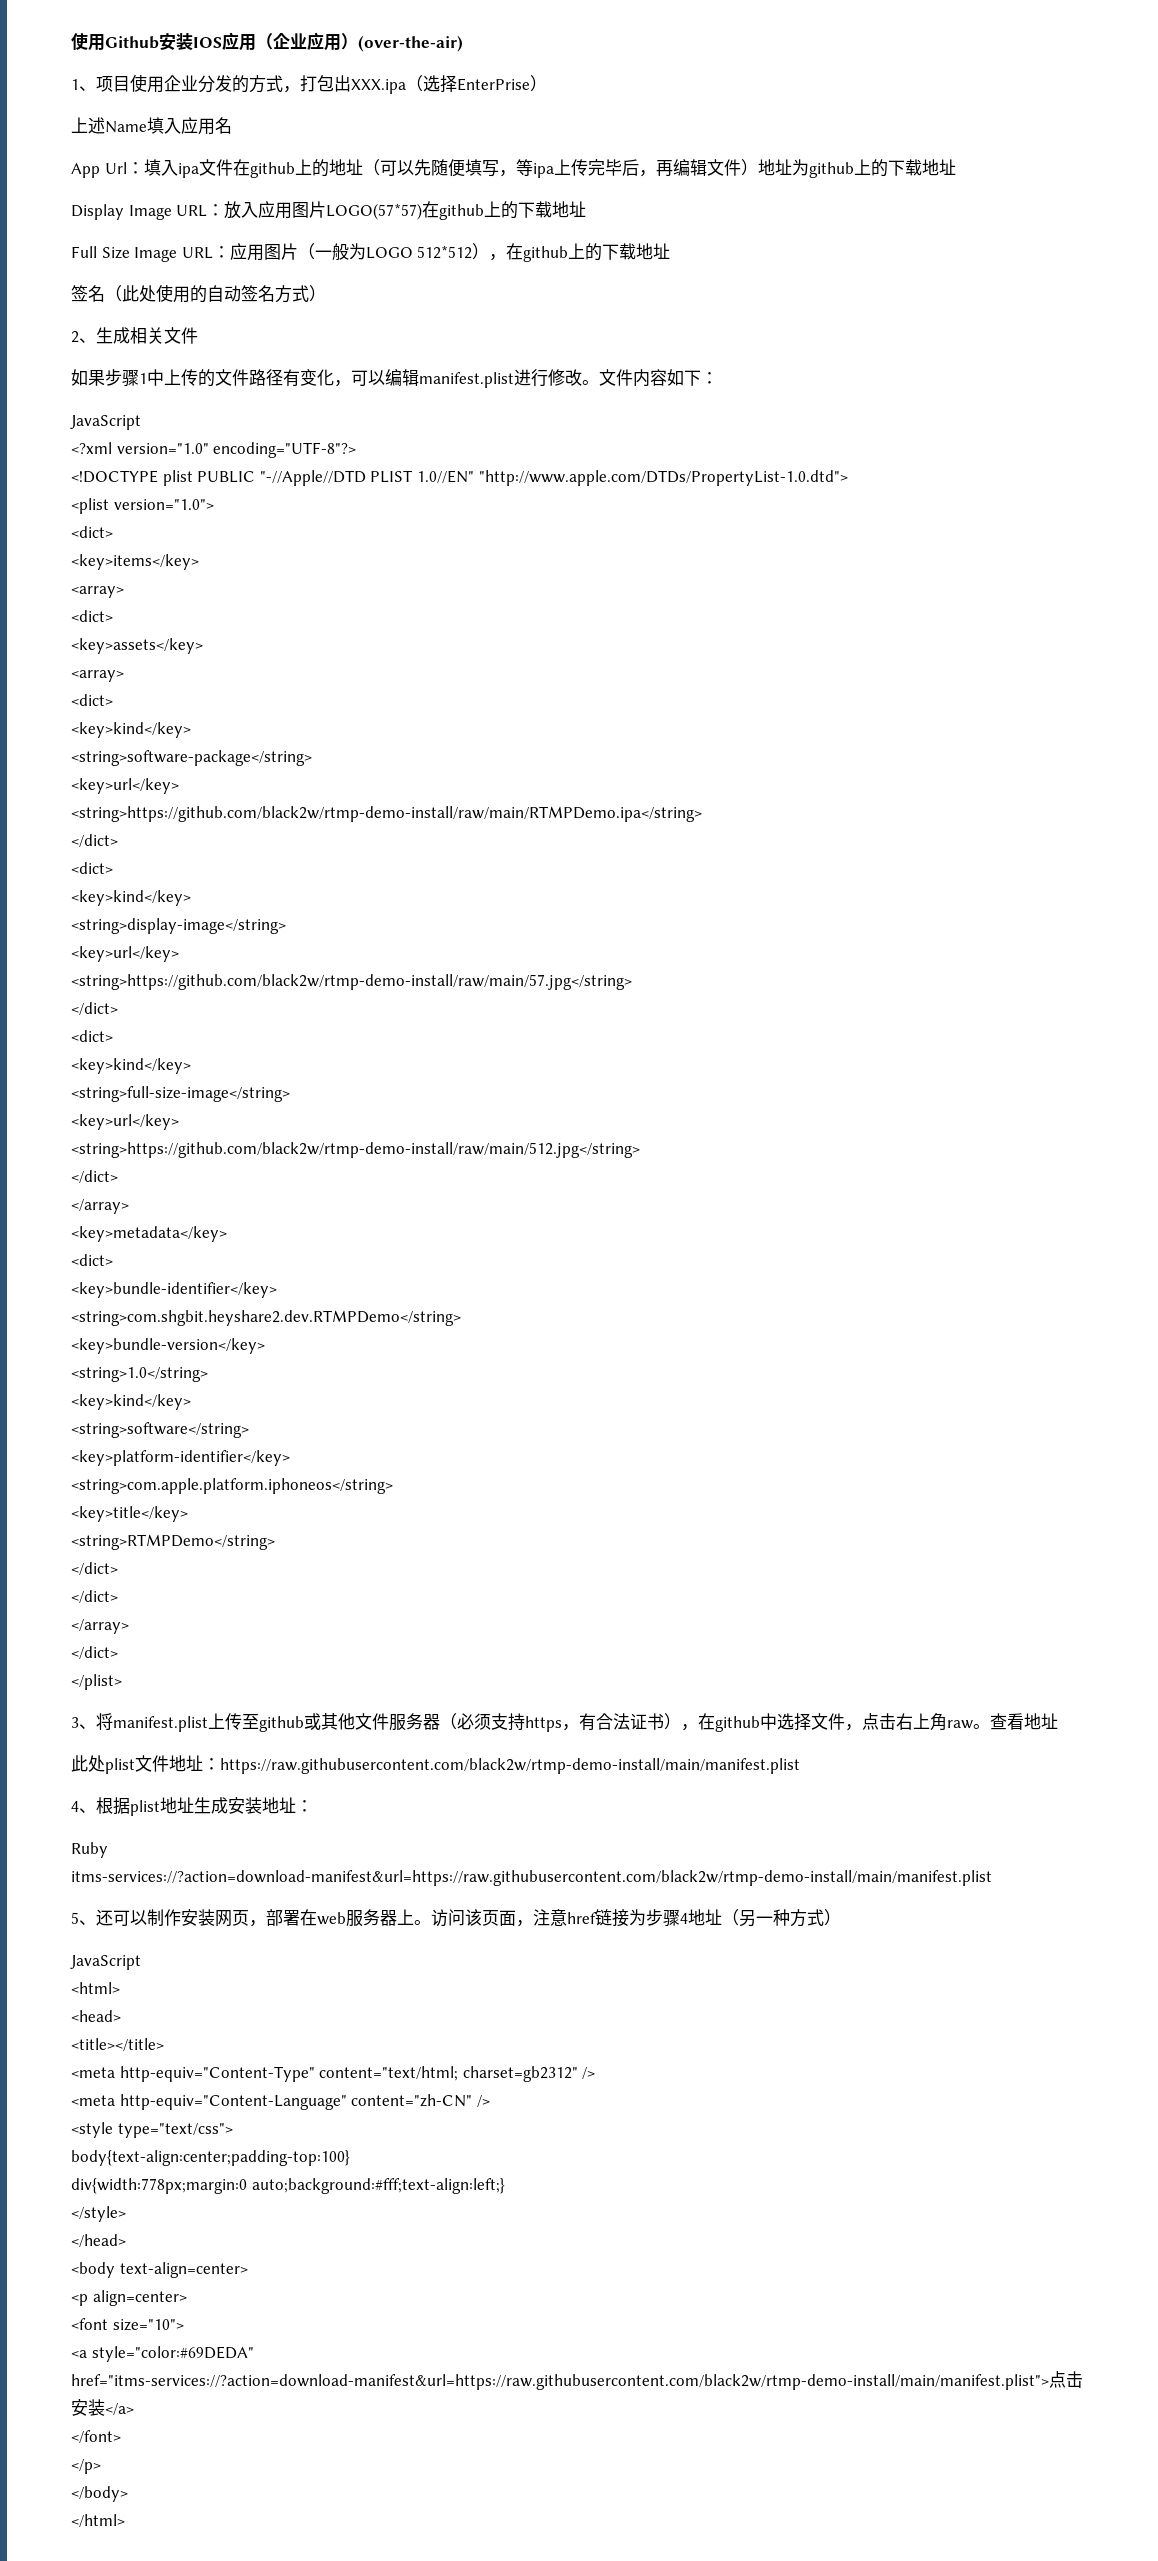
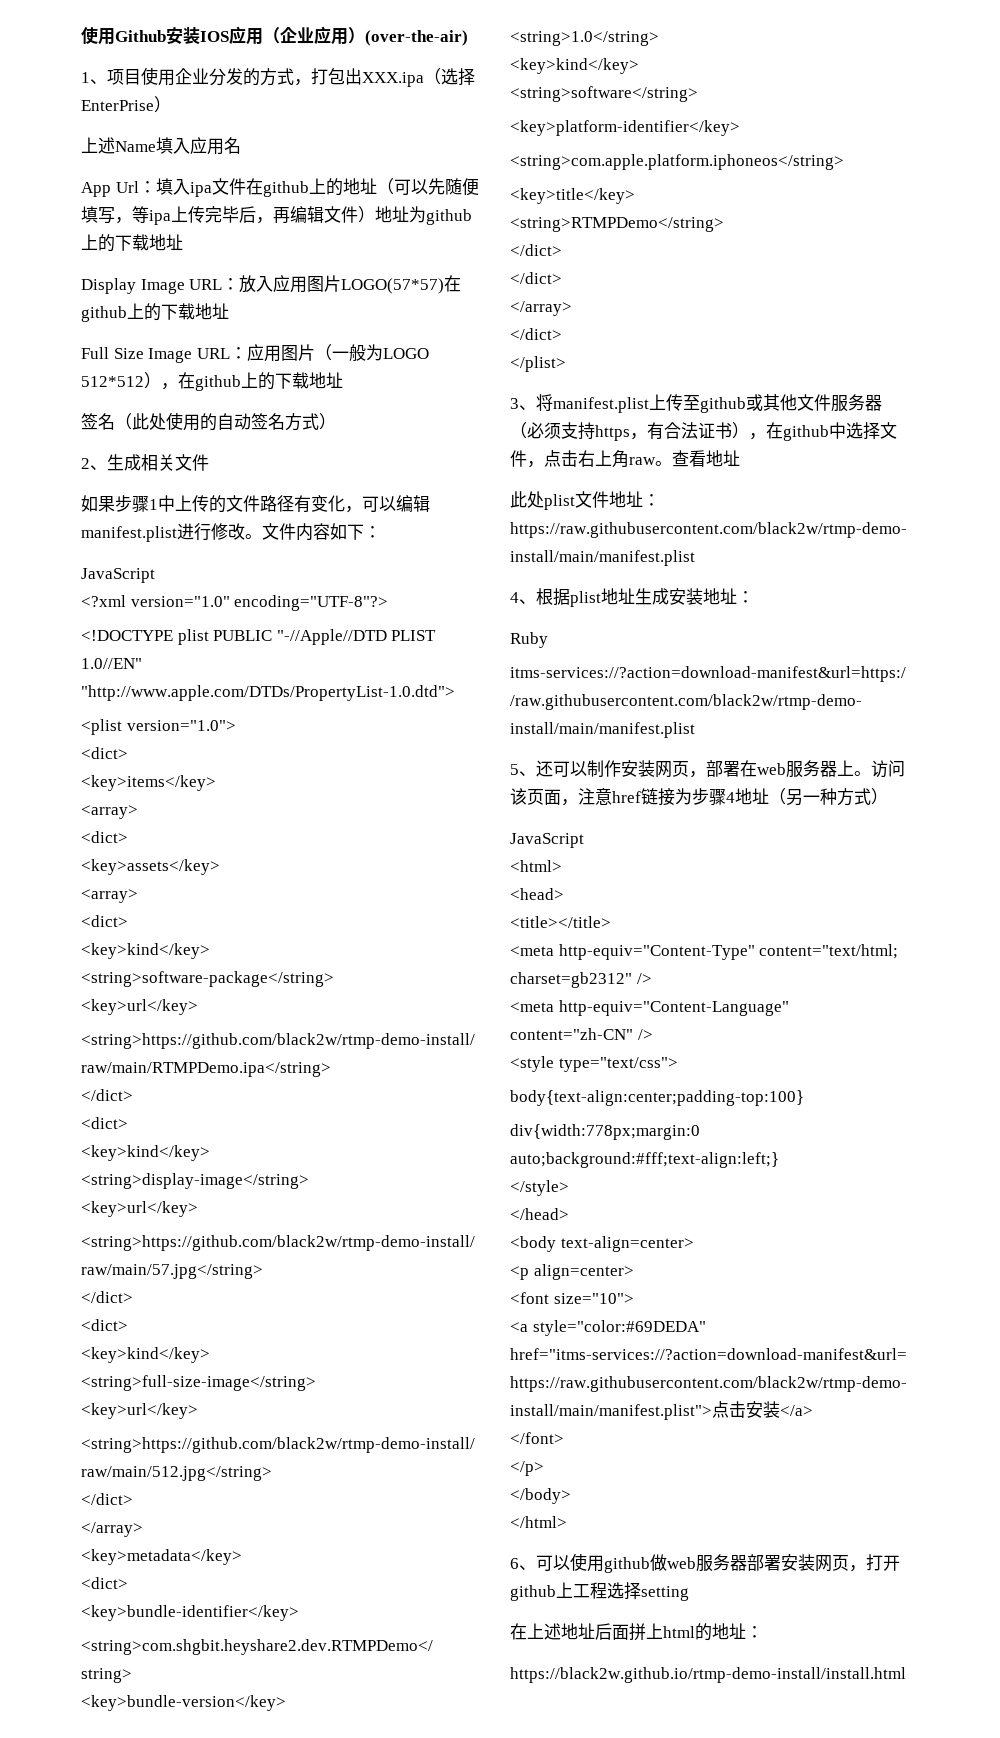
(125, 2520) none -> [510,1553,900,1573] [510,1582,689,1601] [510,1623,763,1641] [510,1667,906,1683] // 6、可以使用github做web服务器部署安装网页，打开github上工程选择setting // 在上述地址后面拼上html的地址： // https://black2w.github.io/rtmp-demo-install/install.html

